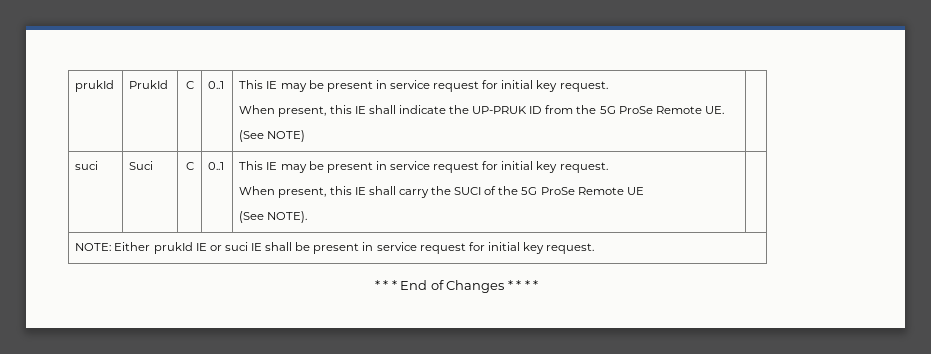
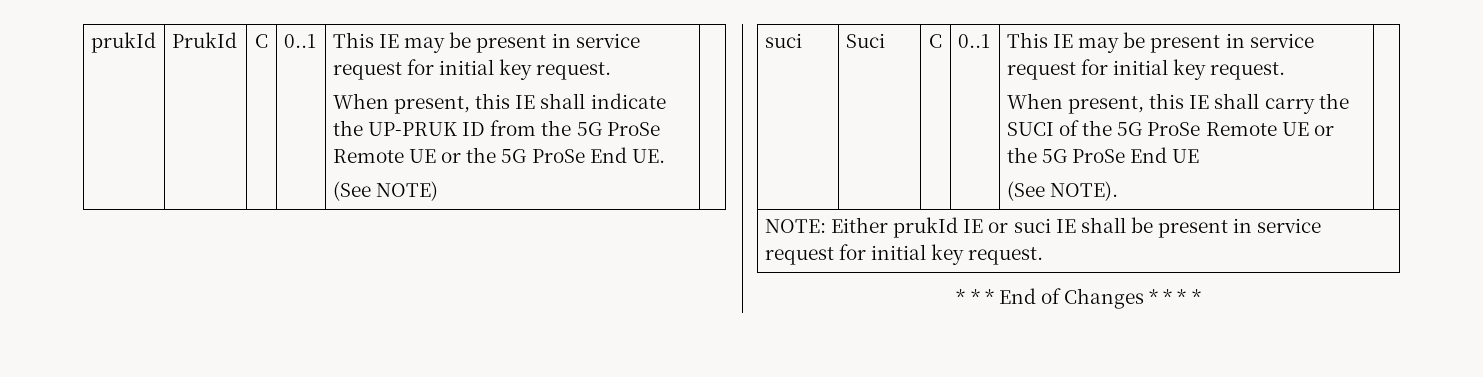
(702, 110) none -> [409,147,627,163] UE or the 5G ProSe End
(644, 191) none -> [1313,125,1334,136] [1006,147,1200,163] or the 5G ProSe End UE

